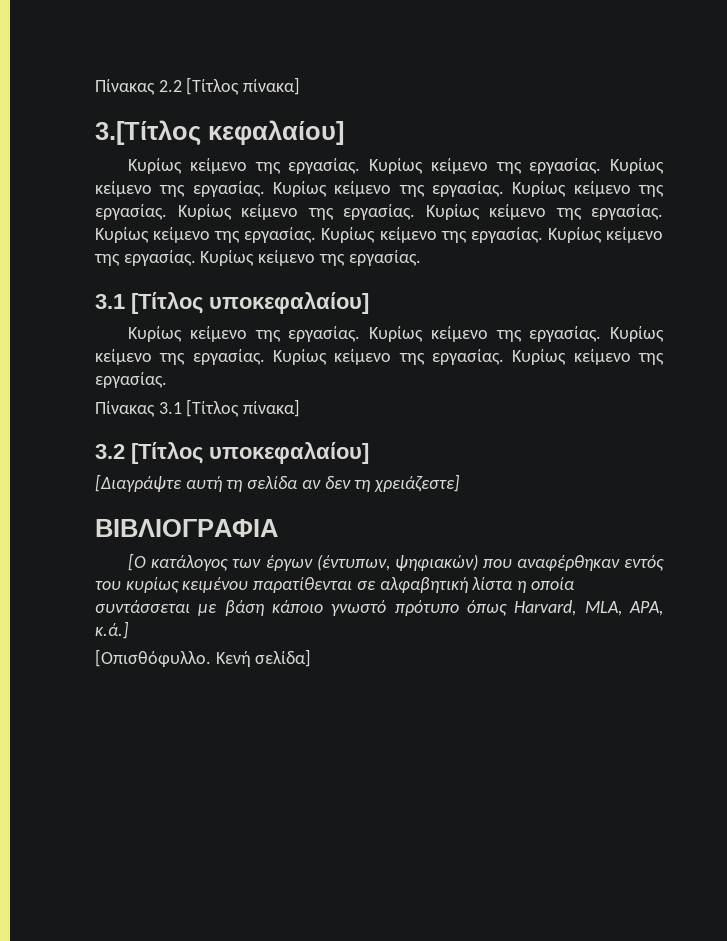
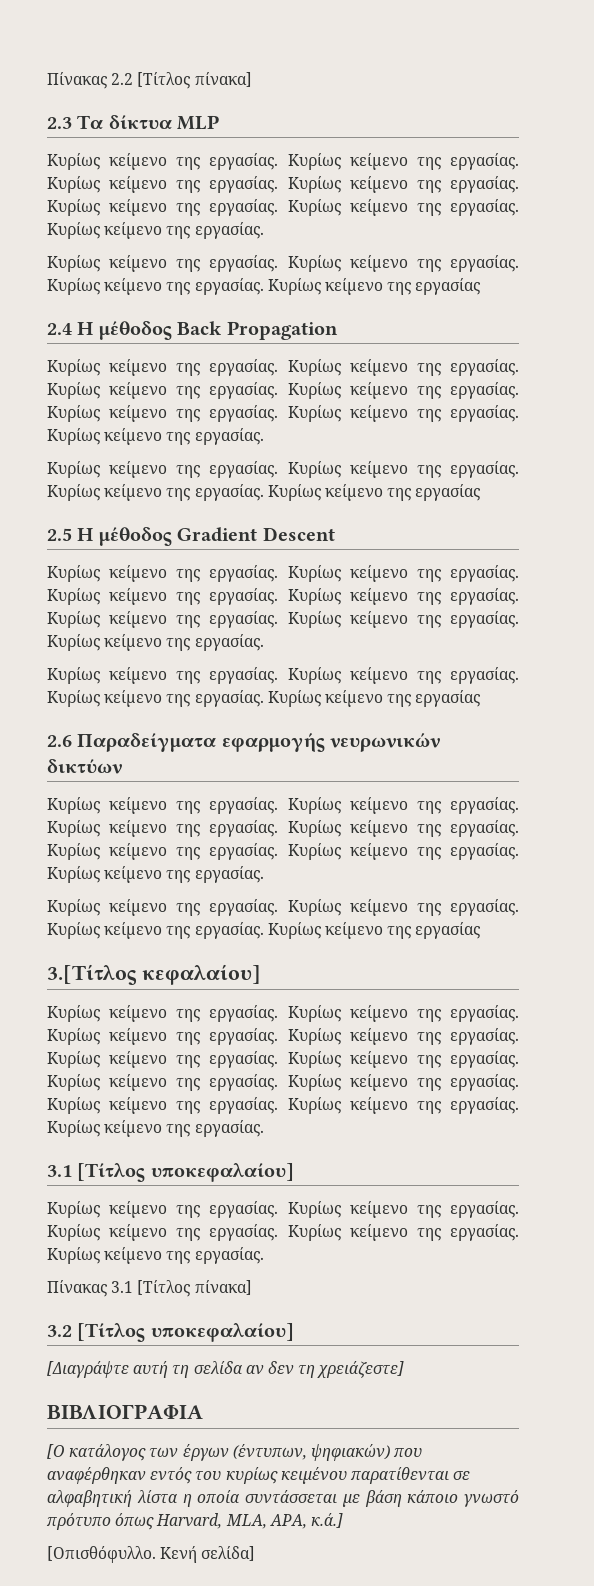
(301, 86) none -> [47,115,220,130] [47,153,519,170] [47,176,519,193] [47,199,519,216] [47,222,264,239] [47,255,519,272] [47,278,481,295] [47,321,338,340] [47,359,519,376] [47,382,519,399] [47,405,519,422] [47,428,264,445] [47,461,519,478] [47,484,481,501] [47,527,335,546] [47,565,519,582] [47,588,519,605] [47,611,519,628] [47,634,264,651] [47,667,519,684] [47,690,481,707] [47,733,441,752] [47,759,122,774] [47,797,519,814] [47,820,519,837] [47,843,519,860] [47,866,264,883] [47,899,519,916] [47,922,481,939] // 2.3 Τα δίκτυα MLP // Κυρίως κείμενο της εργασίας. Κυρίως κείμενο της εργασίας. Κυρίως κείμενο της εργασίας. Κυρίως κείμενο της εργασίας. Κυρίως κείμενο της εργασίας. Κυρίως κείμενο της εργασίας. Κυρίως κείμενο της εργασίας. // Κυρίως κείμενο της εργασίας. Κυρίως κείμενο της εργασίας. Κυρίως κείμενο της εργασίας. Κυρίως κείμενο της εργασίας // 2.4 Η μέθοδος Back Propagation // Κυρίως κείμενο της εργασίας. Κυρίως κείμενο της εργασίας. Κυρίως κείμενο της εργασίας. Κυρίως κείμενο της εργασίας. Κυρίως κείμενο της εργασίας. Κυρίως κείμενο της εργασίας. Κυρίως κείμενο της εργασίας. // Κυρίως κείμενο της εργασίας. Κυρίως κείμενο της εργασίας. Κυρίως κείμενο της εργασίας. Κυρίως κείμενο της εργασίας // 2.5 Η μέθοδος Gradient Descent // Κυρίως κείμενο της εργασίας. Κυρίως κείμενο της εργασίας. Κυρίως κείμενο της εργασίας. Κυρίως κείμενο της εργασίας. Κυρίως κείμενο της εργασίας. Κυρίως κείμενο της εργασίας. Κυρίως κείμενο της εργασίας. // Κυρίως κείμενο της εργασίας. Κυρίως κείμενο της εργασίας. Κυρίως κείμενο της εργασίας. Κυρίως κείμενο της εργασίας // 2.6 Παραδείγματα εφαρμογής νευρωνικών δικτύων // Κυρίως κείμενο της εργασίας. Κυρίως κείμενο της εργασίας. Κυρίως κείμενο της εργασίας. Κυρίως κείμενο της εργασίας. Κυρίως κείμενο της εργασίας. Κυρίως κείμενο της εργασίας. Κυρίως κείμενο της εργασίας. // Κυρίως κείμενο της εργασίας. Κυρίως κείμενο της εργασίας. Κυρίως κείμενο της εργασίας. Κυρίως κείμενο της εργασίας

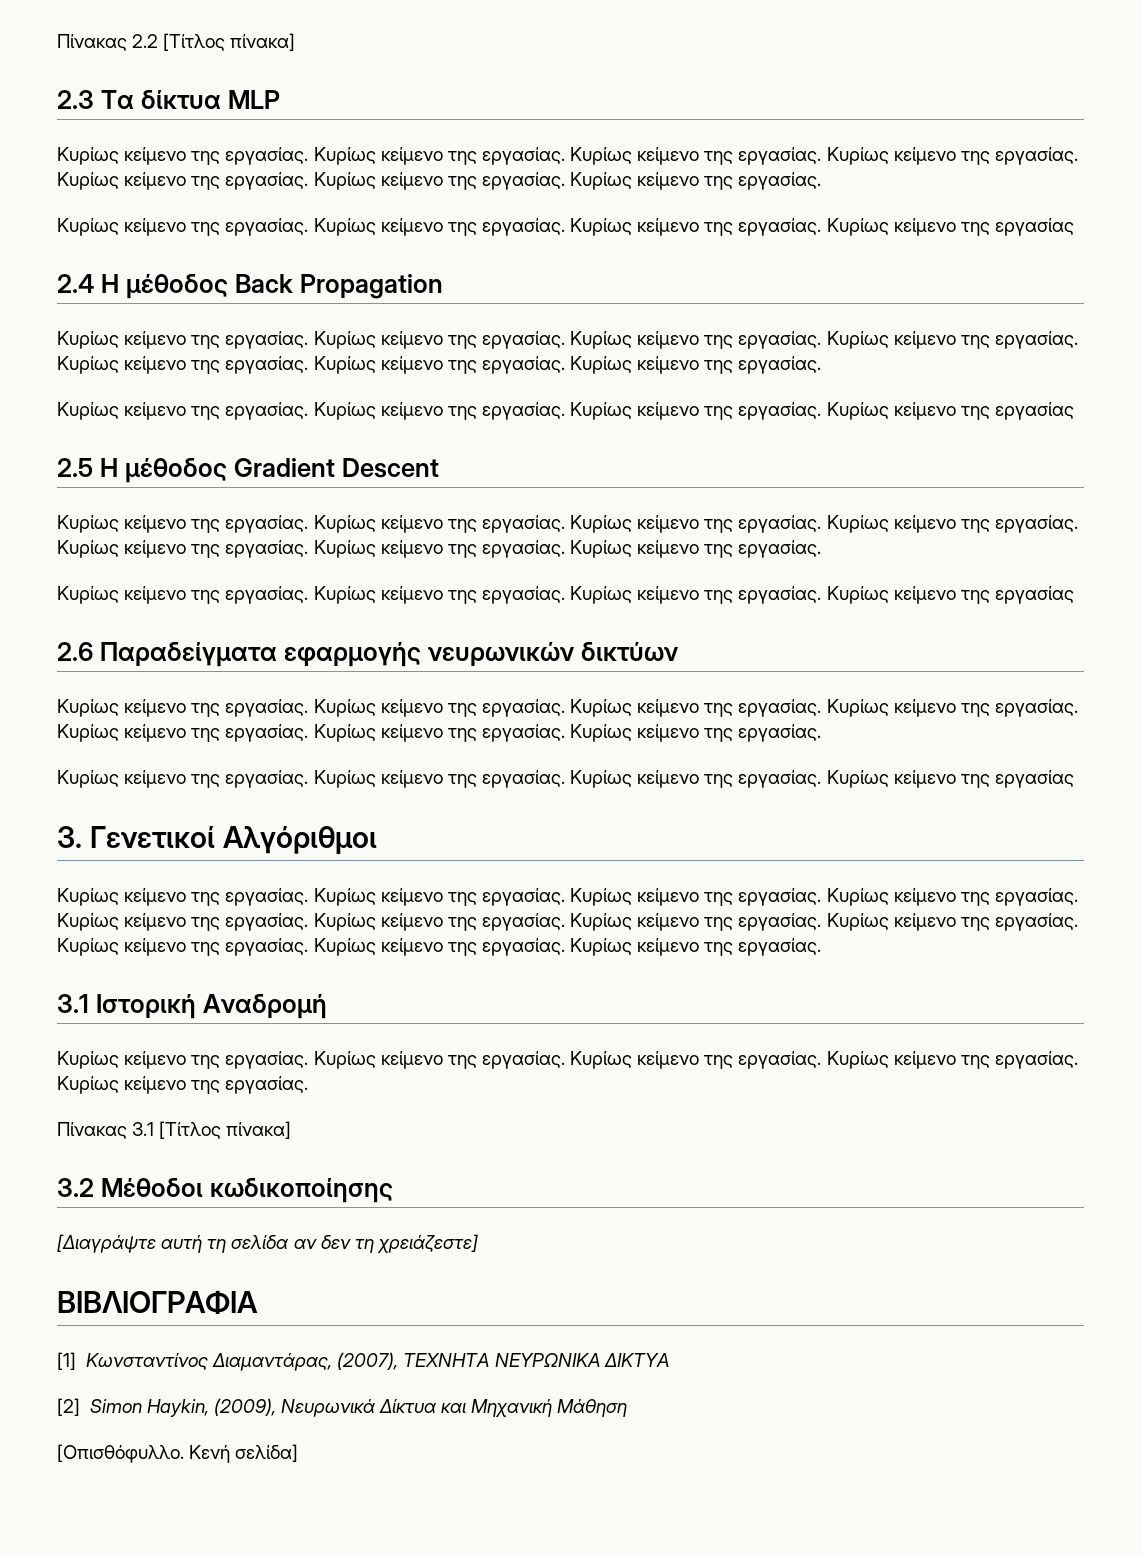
[47,964,261,985] 3.[Τίτλος κεφαλαίου] -> [57,826,377,855] 3. Γενετικοί Αλγόριθμοι
[77,1163,294,1182] [Τίτλος υποκεφαλαίου] -> [95,994,327,1019] Ιστορική Αναδρομή
[77,1323,294,1342] [Τίτλος υποκεφαλαίου] -> [100,1178,393,1203] Μέθοδοι κωδικοποίησης
[47,1444,423,1461] [47,1467,471,1484] [47,1490,519,1507] [46,1513,343,1530] [Ο κατάλογος των έργων (έντυπων, ψηφιακών) που αναφέρθηκαν εντός του κυρίως κειμένου παρατίθενται σε αλφαβητική λίστα η οποία συντάσσεται με βάση κάποιο γνωστό πρότυπο όπως Harvard, MLA, APA, κ.ά.] -> [57,1352,669,1371] [57,1398,628,1417] [1] Κωνσταντίνος Διαμαντάρας, (2007), ΤΕΧΝΗΤΑ ΝΕΥΡΩΝΙΚΑ ΔΙΚΤΥΑ // [2] Simon Haykin, (2009), Νευρωνικά Δίκτυα και Μηχανική Μάθηση

